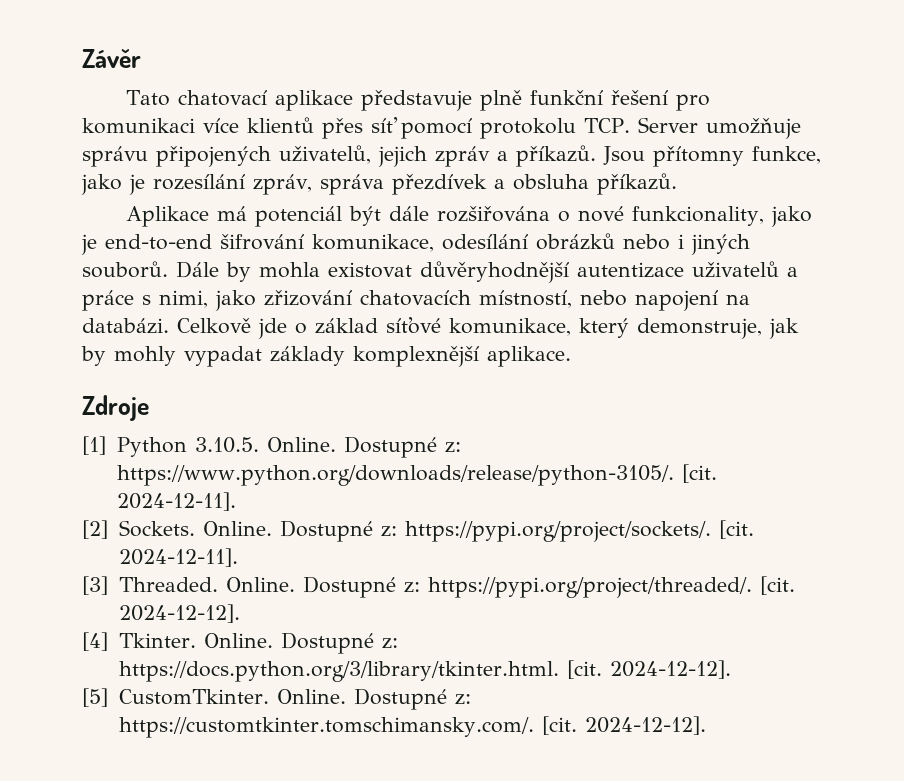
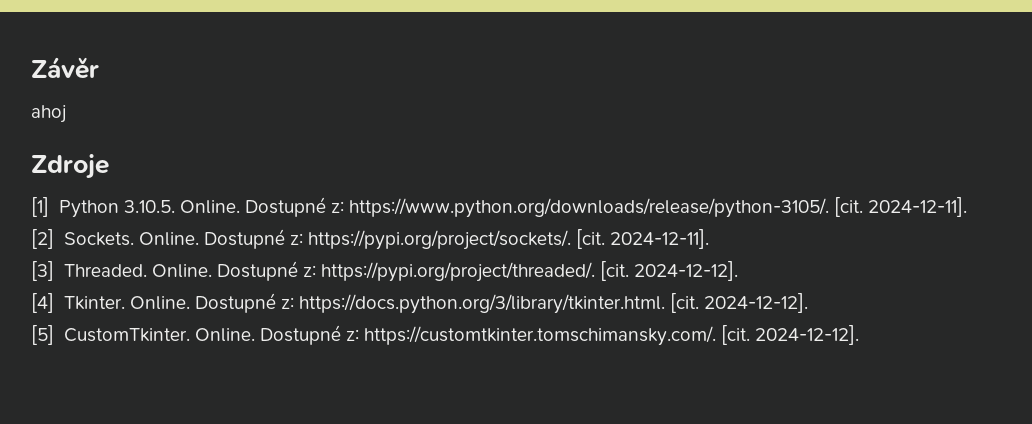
[126,90,711,111] [82,117,801,139] [82,145,821,167] [81,173,677,195] [126,206,813,227] [81,233,750,255] [82,261,798,283] [82,290,750,311] [82,317,799,339] [81,346,571,367] Tato chatovací aplikace představuje plně funkční řešení pro komunikaci více klientů přes síť pomocí protokolu TCP. Server umožňuje správu připojených uživatelů, jejich zpráv a příkazů. Jsou přítomny funkce, jako je rozesílání zpráv, správa přezdívek a obsluha příkazů. // Aplikace má potenciál být dále rozšiřována o nové funkcionality, jako je end-to-end šifrování komunikace, odesílání obrázků nebo i jiných souborů. Dále by mohla existovat důvěryhodnější autentizace uživatelů a práce s nimi, jako zřizování chatovacích místností, nebo napojení na databázi. Celkově jde o základ síťové komunikace, který demonstruje, jak by mohly vypadat základy komplexnější aplikace. -> [31,105,66,123] ahoj

